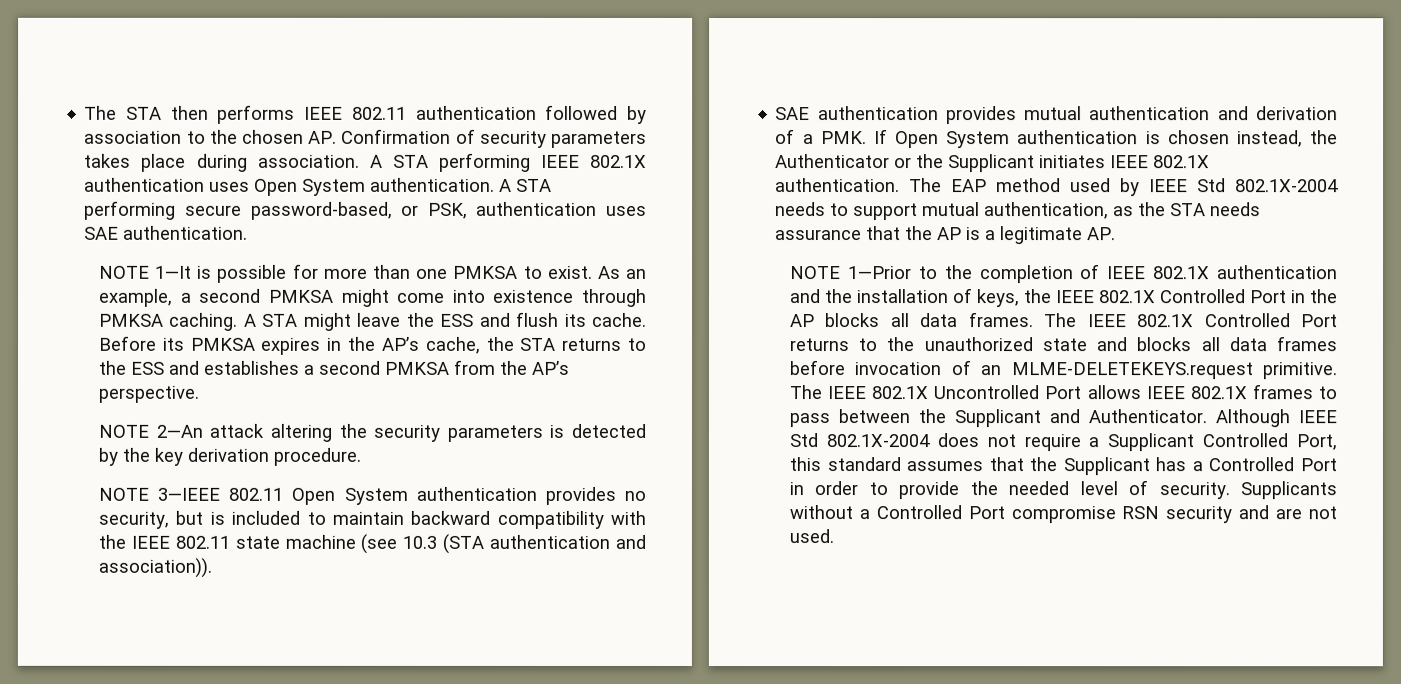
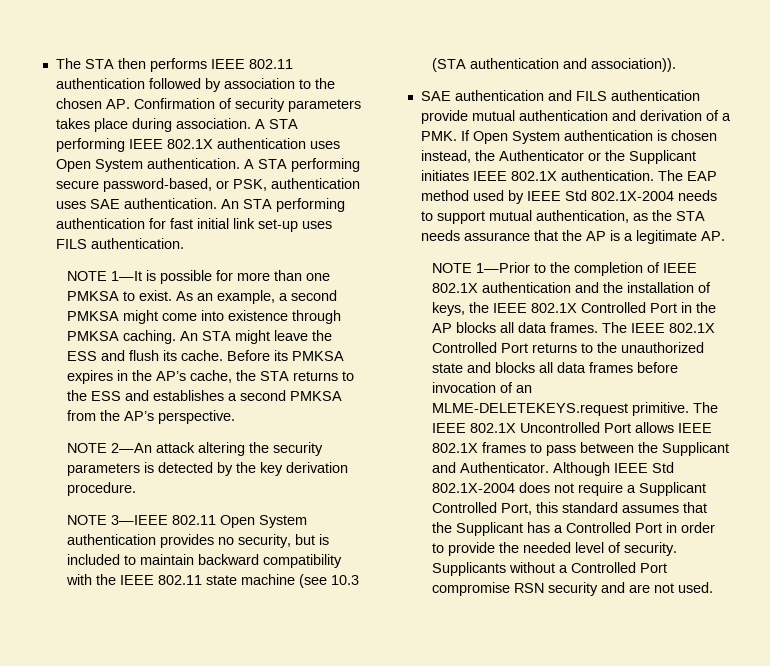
(249, 232) none -> [220,198,345,212] [55,218,332,232] [55,238,184,249] An STA performing authentication for fast initial link set-up uses FILS authentication.
[243,313,257,327] A -> [180,331,199,341] An
[945,106,1017,125] provides -> [547,90,700,101] [420,110,468,124] and FILS authentication provide

